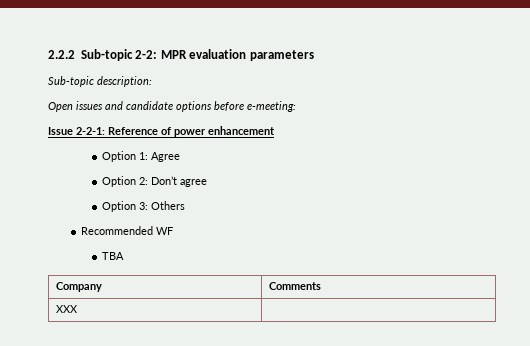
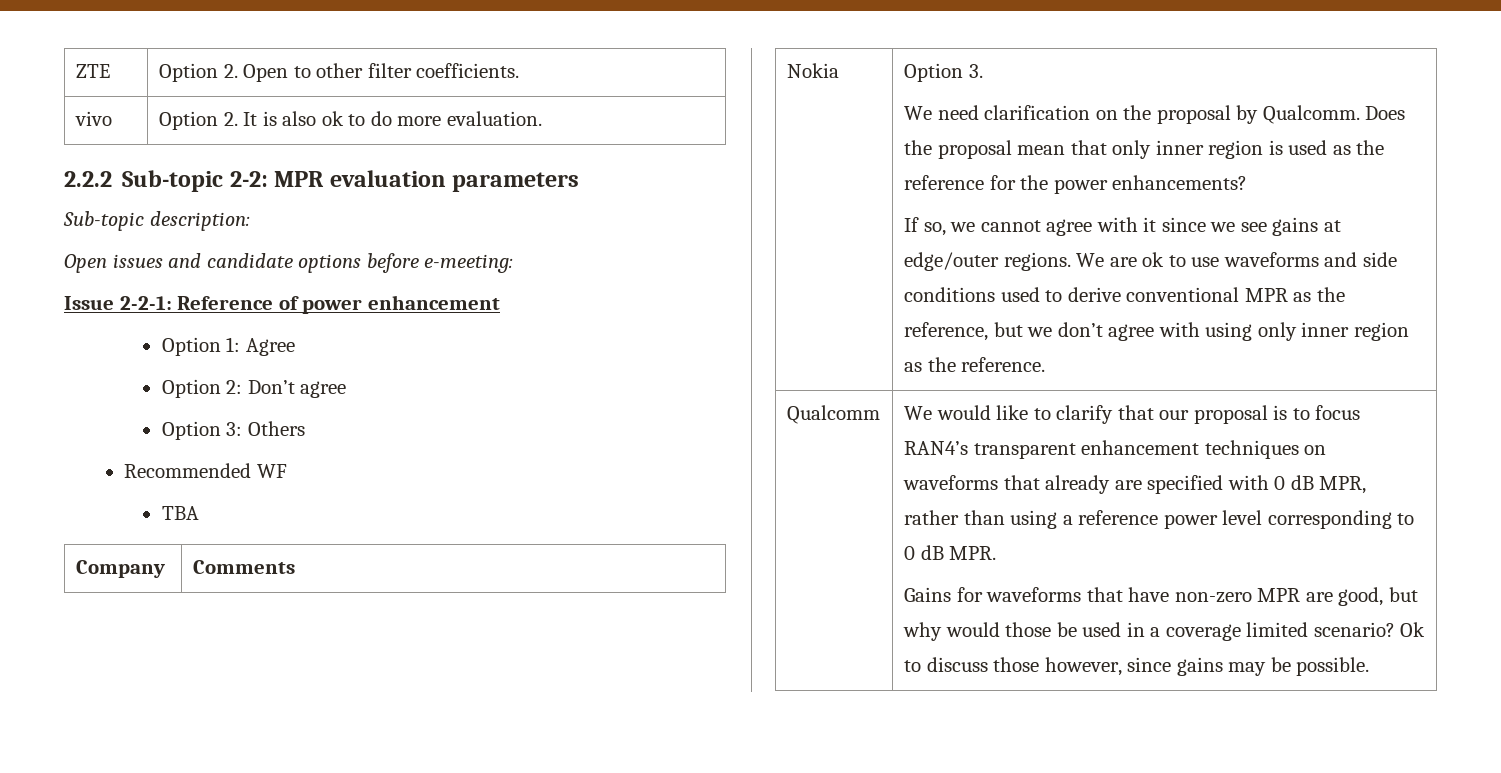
(48, 54) none -> [75,64,110,78] [158,63,520,82] [74,111,112,126] [158,111,542,130] ZTE | Option 2. Open to other filter coefficients. // vivo | Option 2. It is also ok to do more evaluation. //
[56,305,79,313] XXX | -> [786,63,839,78] [903,63,983,82] [903,105,1406,124] [903,140,1385,159] [903,175,1248,194] [903,217,1341,236] [903,252,1397,271] [903,287,1345,302] [903,322,1409,341] [903,357,1046,372] [786,405,880,424] [903,405,1361,424] [903,440,1327,459] [902,475,1367,494] [903,510,1415,529] [903,545,997,560] [903,587,1418,606] [902,622,1426,641] [903,657,1370,676] Nokia | Option 3. // We need clarification on the proposal by Qualcomm. Does the proposal mean that only inner region is used as the reference for the power enhancements? // If so, we cannot agree with it since we see gains at edge/outer regions. We are ok to use waveforms and side conditions used to derive conventional MPR as the reference, but we don’t agree with using only inner region as the reference. // Qualcomm | We would like to clarify that our proposal is to focus RAN4’s transparent enhancement techniques on waveforms that already are specified with 0 dB MPR, rather than using a reference power level corresponding to 0 dB MPR. // Gains for waveforms that have non-zero MPR are good, but why would those be used in a coverage limited scenario? Ok to discuss those however, since gains may be possible.

